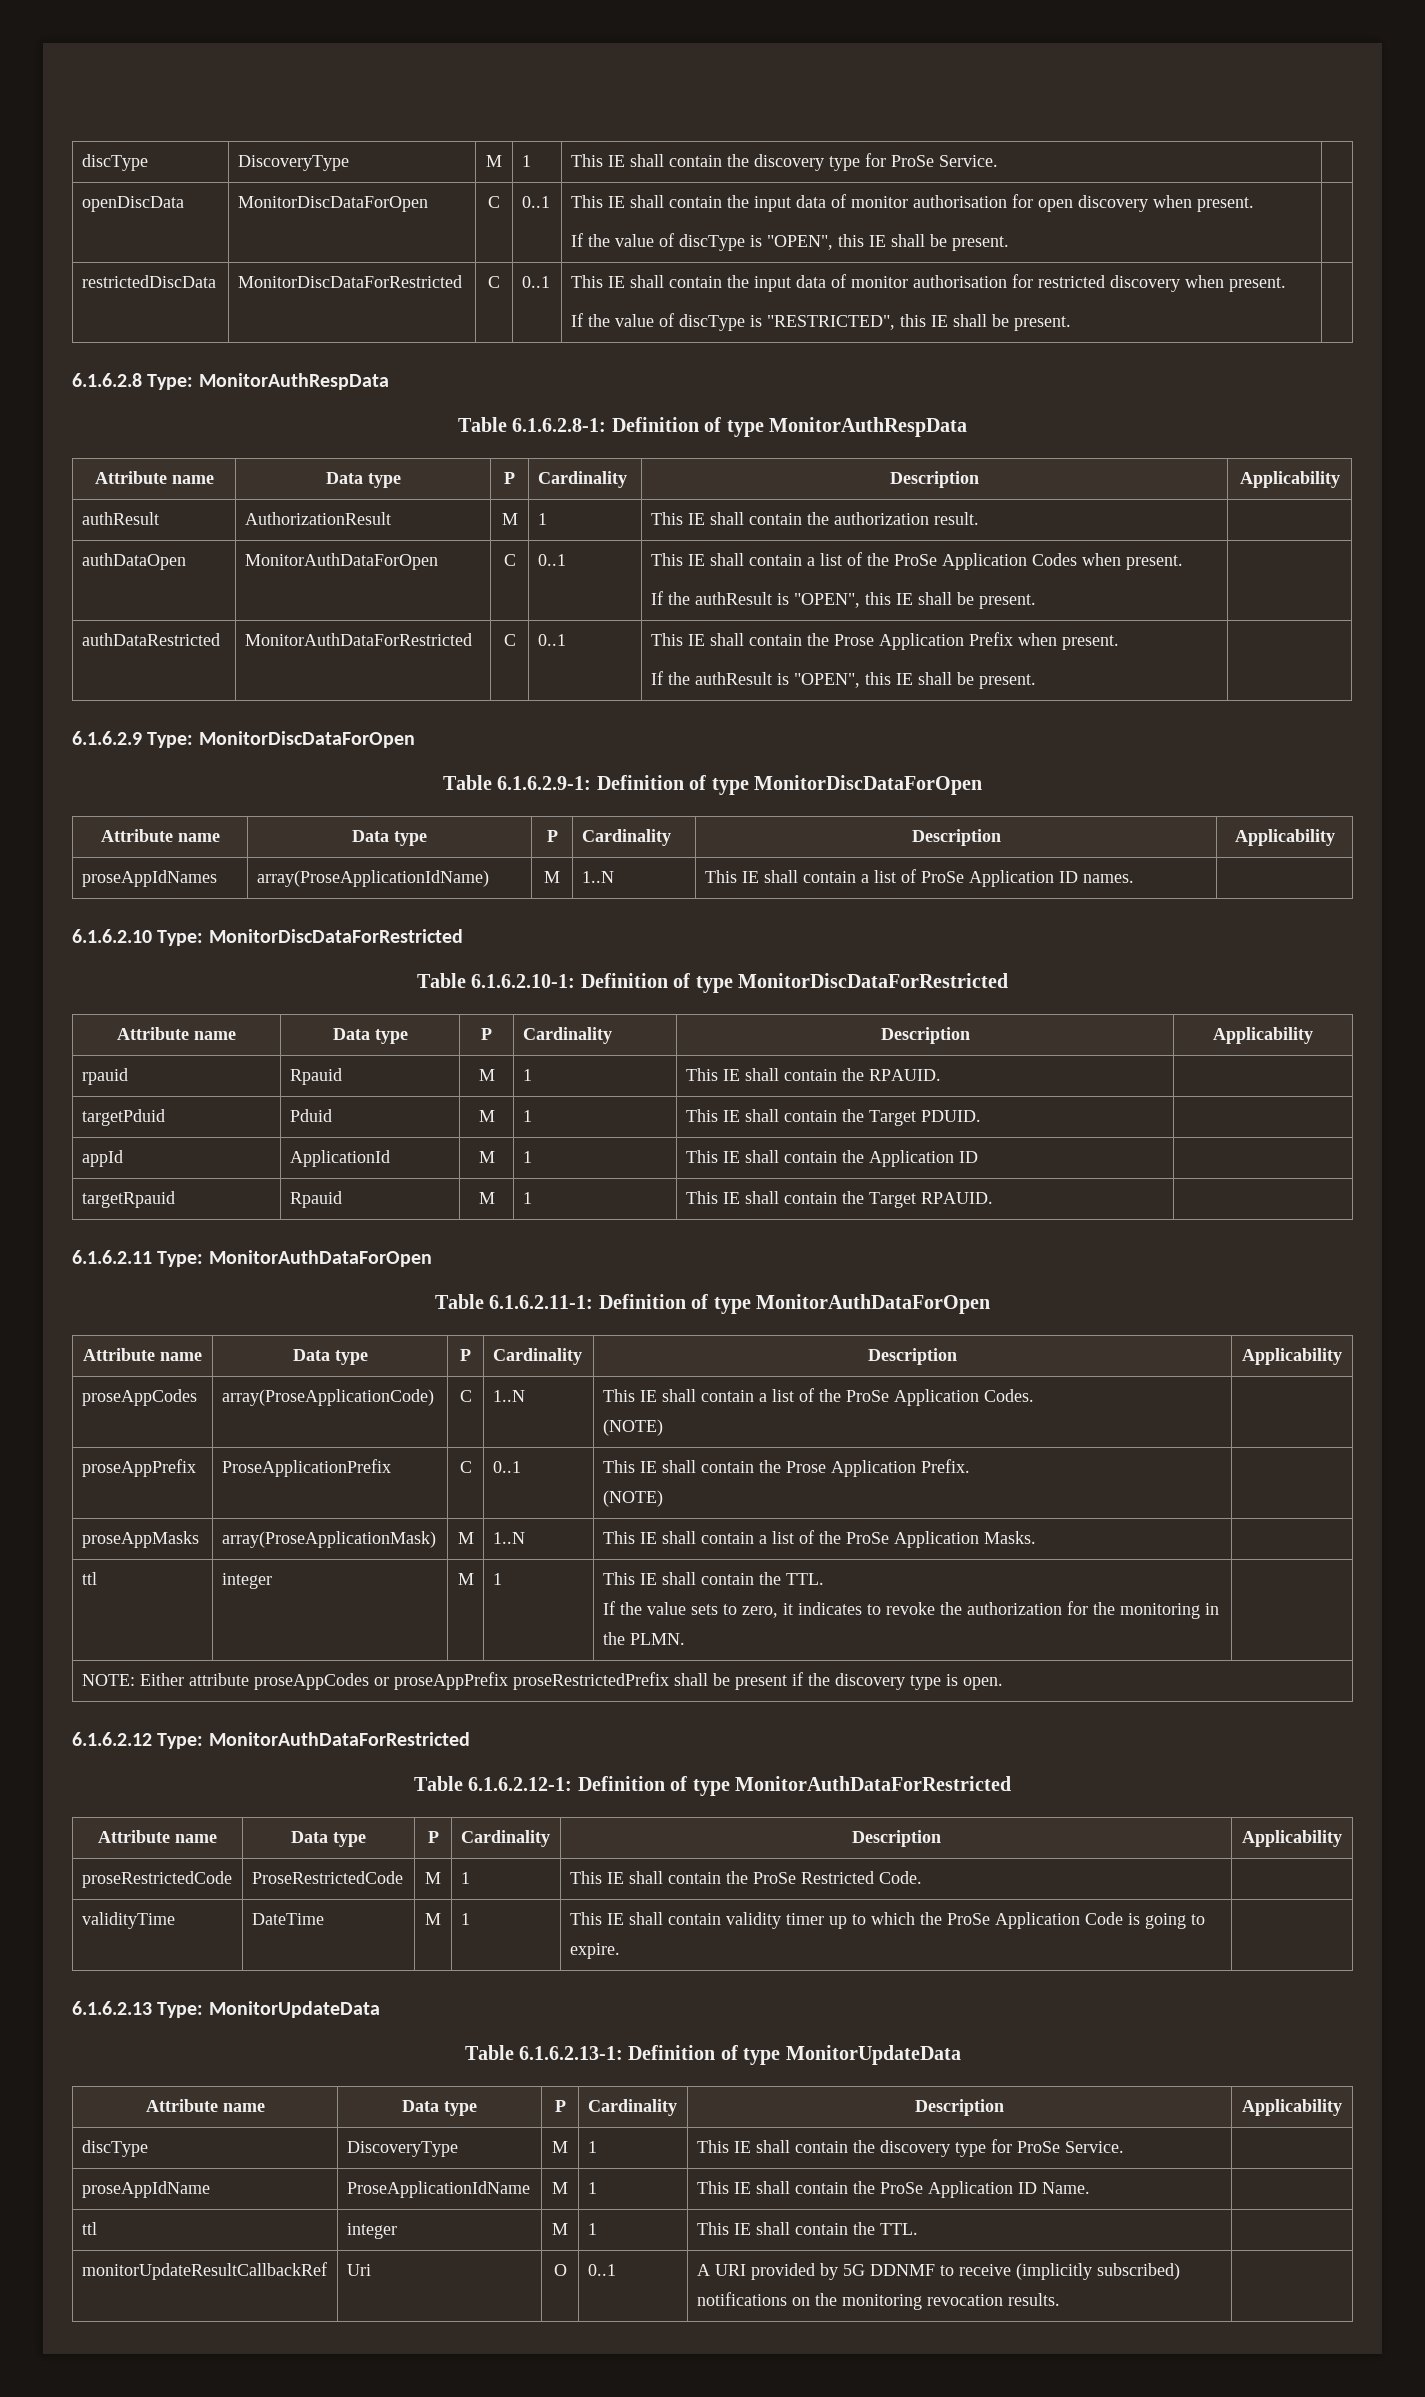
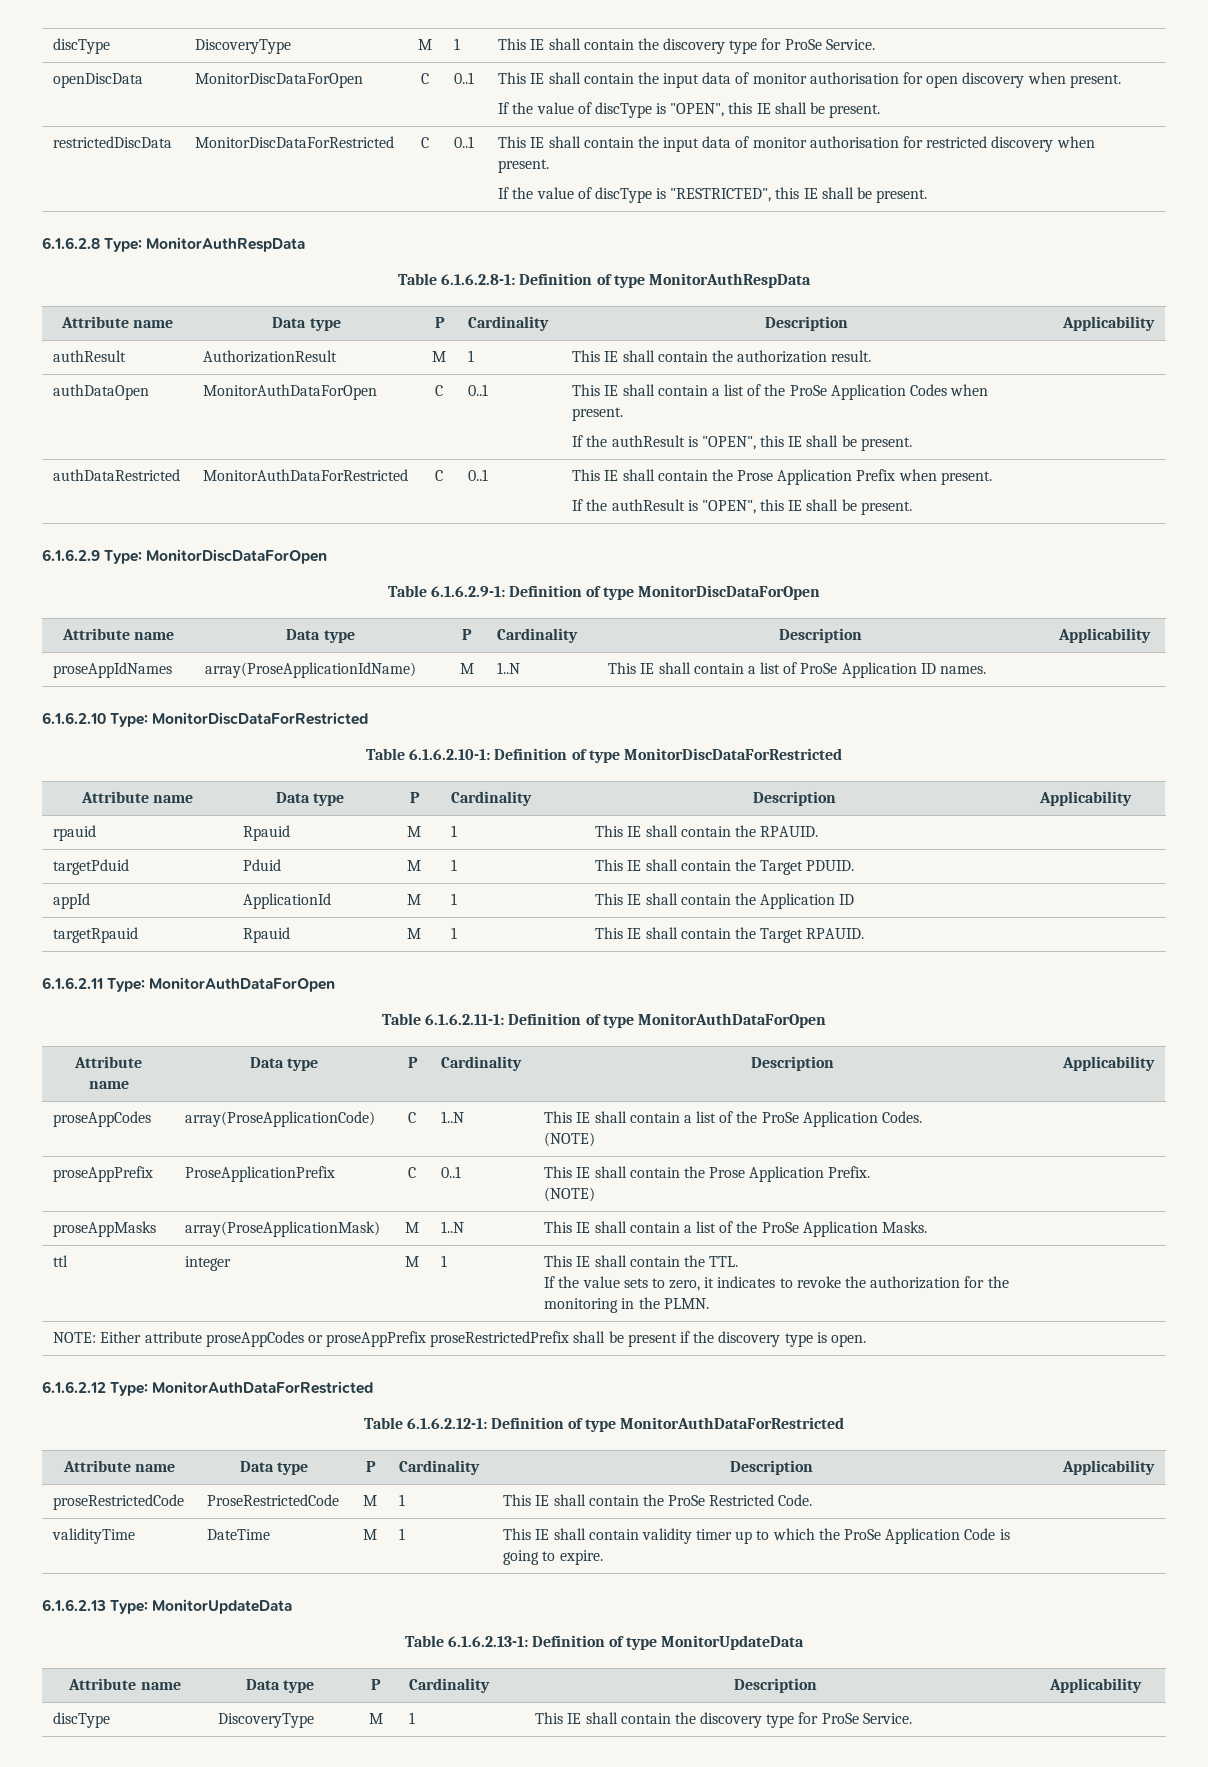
[81,2181,210,2198] [346,2181,530,2198] [552,2182,568,2194] [587,2182,597,2194] [696,2181,1090,2198] [81,2222,97,2235] [346,2223,397,2239] [552,2223,568,2235] [587,2223,597,2235] [696,2222,918,2235] [81,2262,327,2280] [346,2264,371,2276] [553,2264,567,2276] [587,2264,616,2276] [696,2263,1180,2280] [696,2292,1060,2310] // proseAppIdName | ProseApplicationIdName | M | 1 | This IE shall contain the ProSe Application ID Name. | // ttl | integer | M | 1 | This IE shall contain the TTL. | // monitorUpdateResultCallbackRef | Uri | O | 0..1 | A URI provided by 5G DDNMF to receive (implicitly subscribed) notifications on the monitoring revocation results. | -> (912, 1718) none

